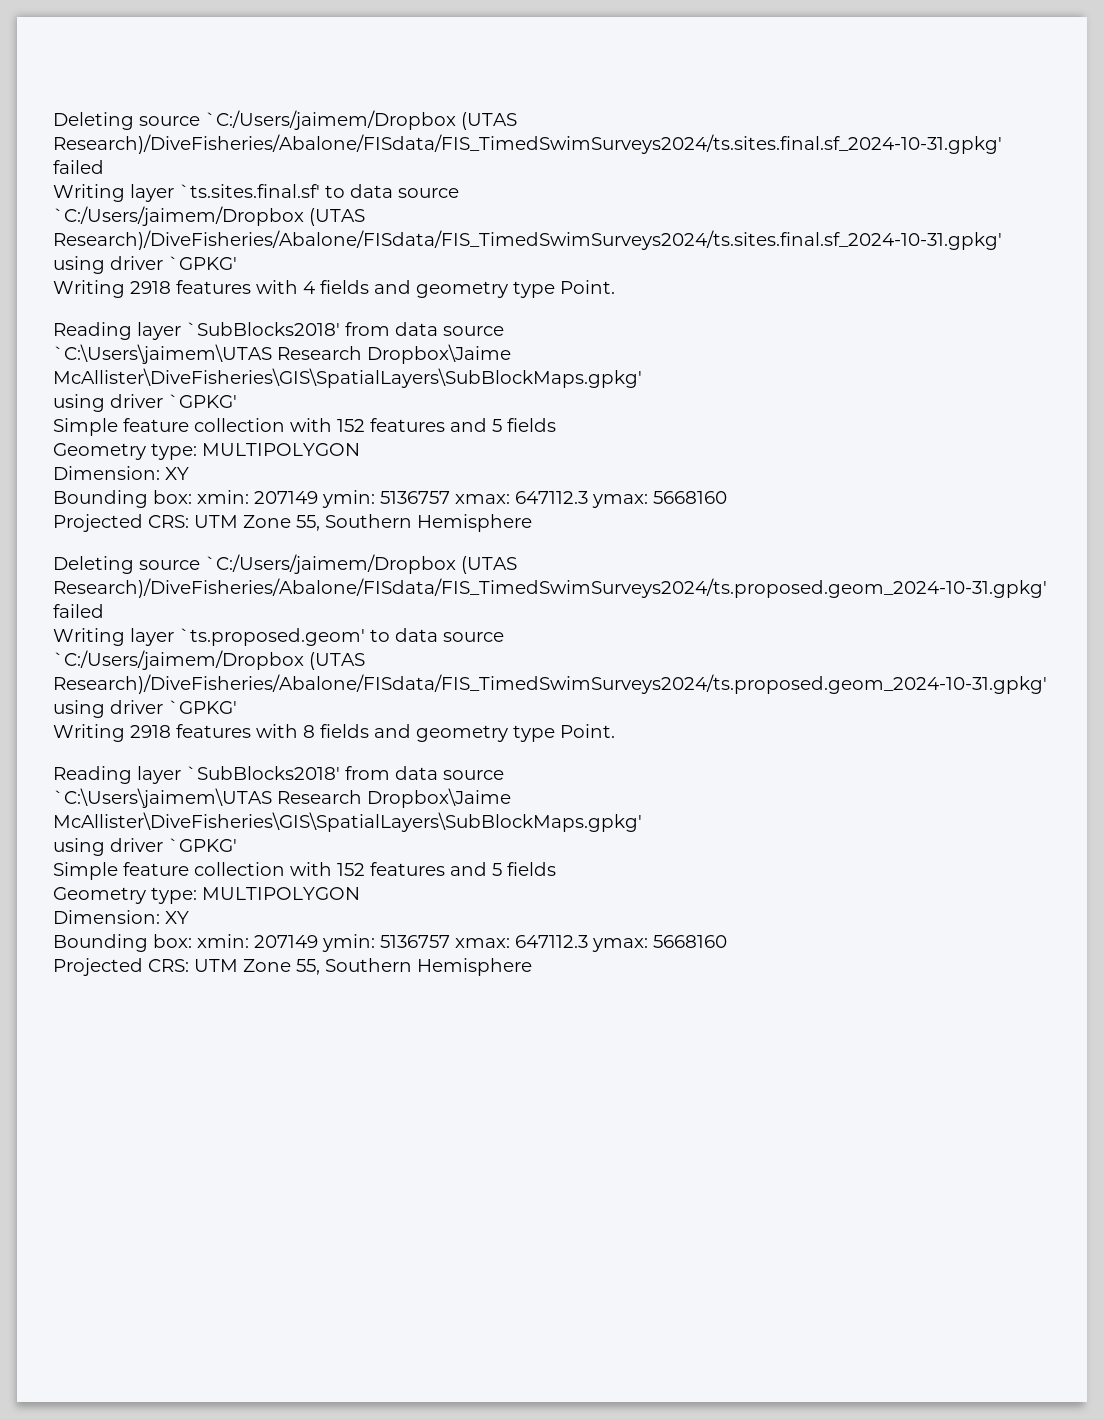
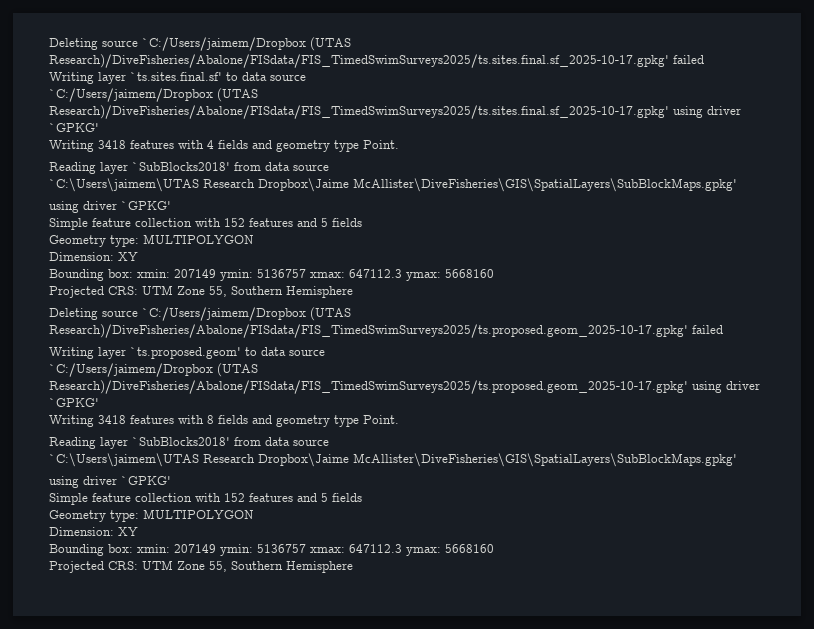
[53,110,517,130] [53,134,1002,154] Deleting source `C:/Users/jaimem/Dropbox (UTAS Research)/DiveFisheries/Abalone/FISdata/FIS_TimedSwimSurveys2024/ts.sites.final.sf_2024-10-31.gpkg' -> [49,37,351,51] [49,54,669,68] Deleting source `C:/Users/jaimem/Dropbox (UTAS Research)/DiveFisheries/Abalone/FISdata/FIS_TimedSwimSurveys2025/ts.sites.final.sf_2025-10-17.gpkg'
[53,230,1002,250] [53,256,237,274] [53,280,171,298] Research)/DiveFisheries/Abalone/FISdata/FIS_TimedSwimSurveys2024/ts.sites.final.sf_2024-10-31.gpkg' using driver `GPKG' // Writing 2918 -> [49,105,741,119] [49,123,99,132] [49,140,126,152] Research)/DiveFisheries/Abalone/FISdata/FIS_TimedSwimSurveys2025/ts.sites.final.sf_2025-10-17.gpkg' using driver `GPKG' // Writing 3418
[53,578,1047,598] Research)/DiveFisheries/Abalone/FISdata/FIS_TimedSwimSurveys2024/ts.proposed.geom_2024-10-31.gpkg' -> [49,324,688,338] Research)/DiveFisheries/Abalone/FISdata/FIS_TimedSwimSurveys2025/ts.proposed.geom_2025-10-17.gpkg'
[53,674,1047,694] [53,700,237,718] [53,724,171,742] Research)/DiveFisheries/Abalone/FISdata/FIS_TimedSwimSurveys2024/ts.proposed.geom_2024-10-31.gpkg' using driver `GPKG' // Writing 2918 -> [49,380,760,394] [49,398,99,407] [49,415,126,427] Research)/DiveFisheries/Abalone/FISdata/FIS_TimedSwimSurveys2025/ts.proposed.geom_2025-10-17.gpkg' using driver `GPKG' // Writing 3418

